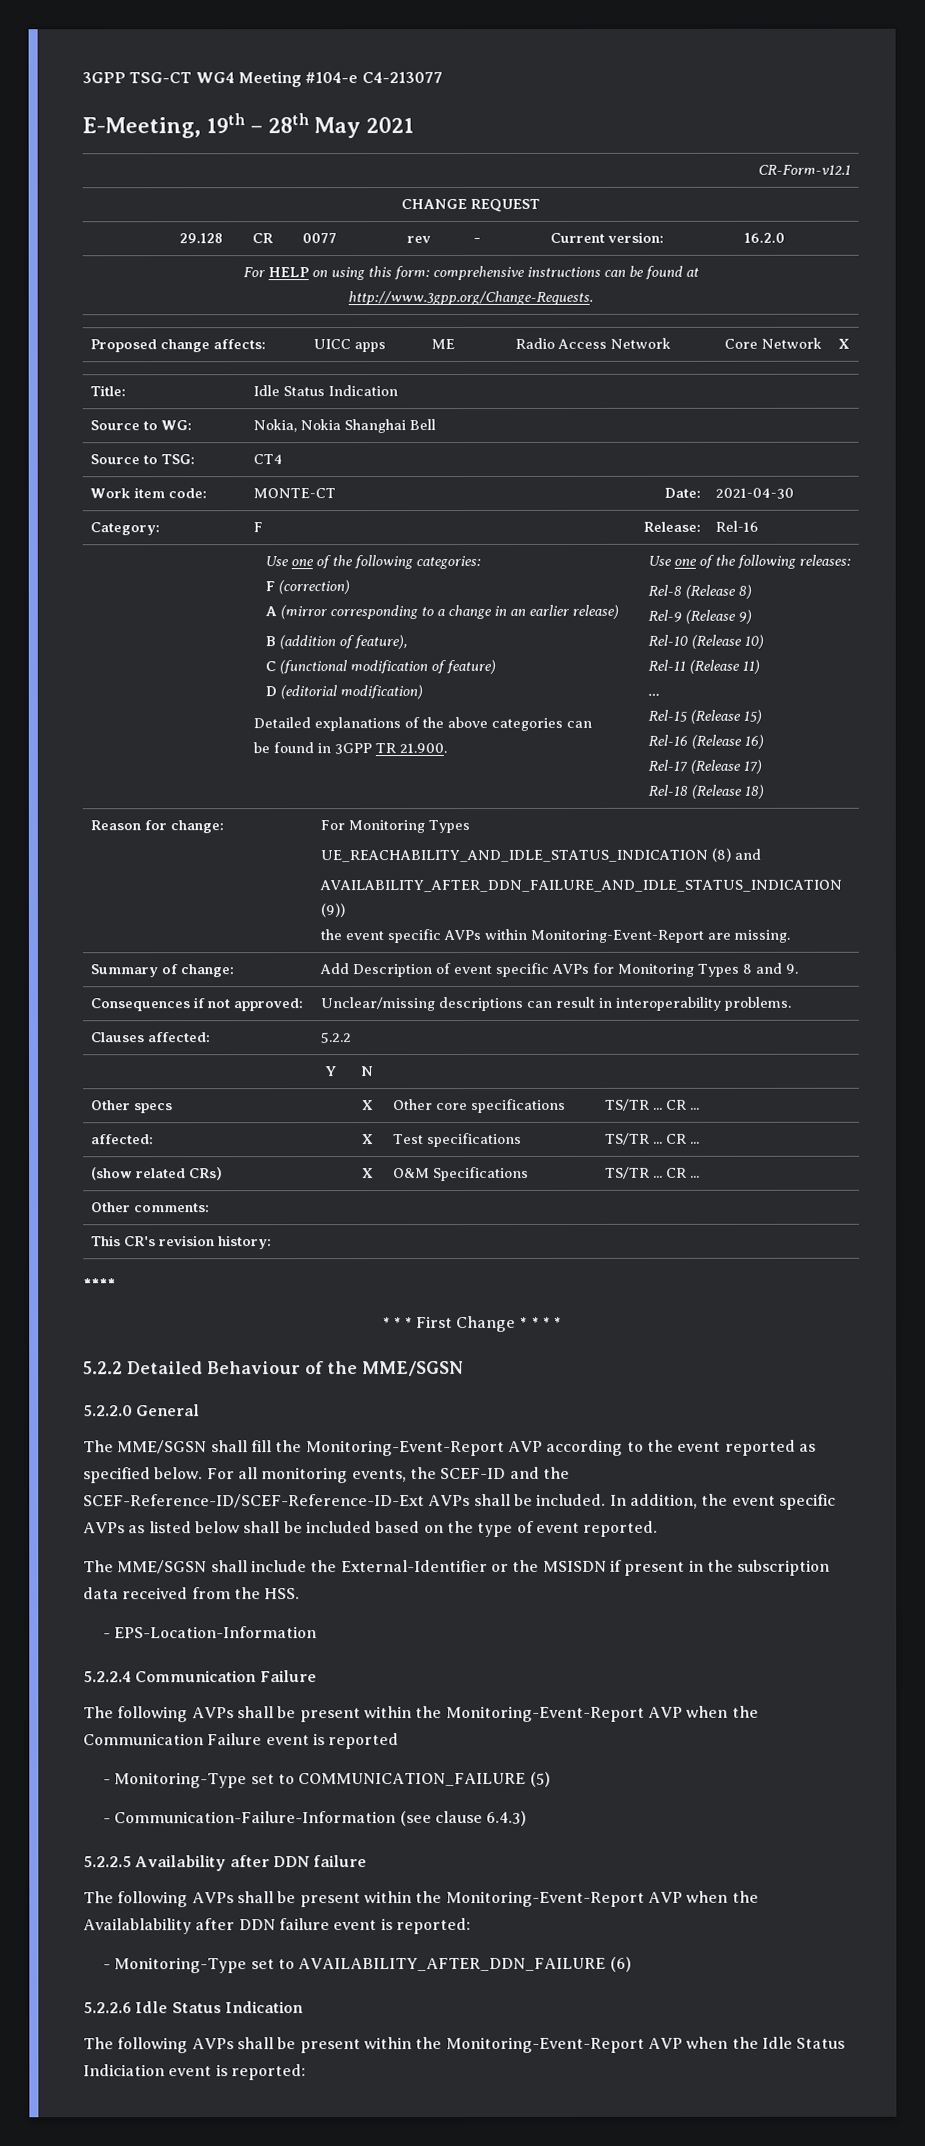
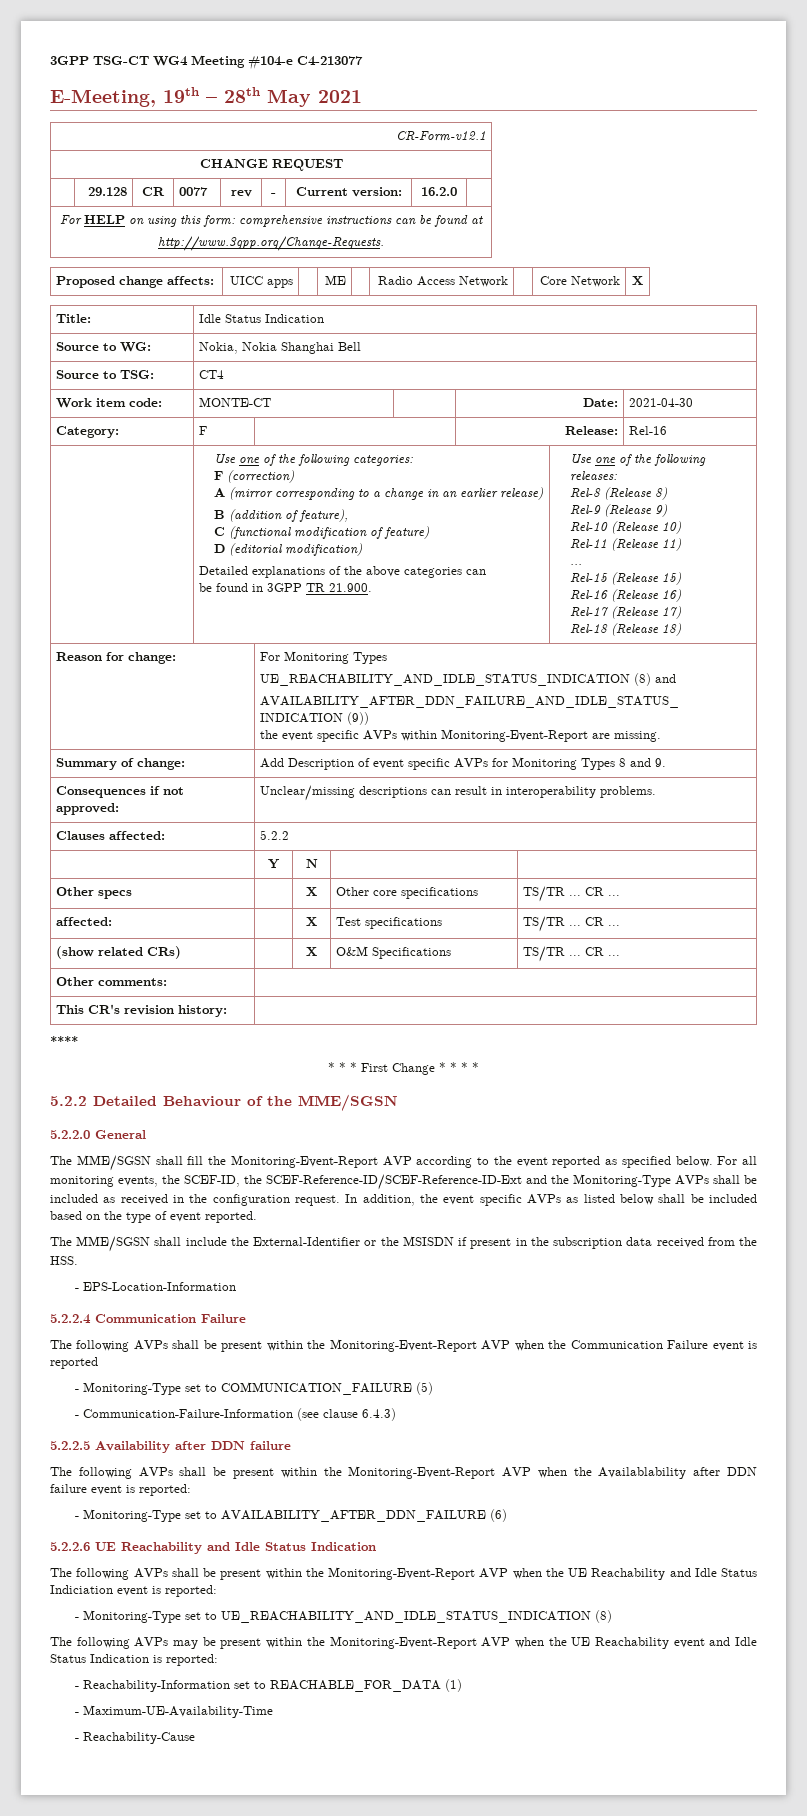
[440,1467,507,1480] SCEF-ID -> [184,1174,522,1190] SCEF-ID, the SCEF-Reference-ID/SCEF-Reference-ID-Ext
[83,1493,607,1509] SCEF-Reference-ID/SCEF-Reference-ID-Ext AVPs shall be included. -> [573,1174,757,1187] [50,1194,340,1206] Monitoring-Type AVPs shall be included as received in the configuration request.
(132, 2008) none -> [95,1542,230,1554] UE Reachability and
(759, 2042) none -> [568,1568,691,1580] UE Reachability and
(306, 2072) none -> [75,1610,613,1623] [50,1636,757,1649] [50,1654,218,1666] [75,1679,463,1692] [75,1705,274,1718] [75,1732,196,1744] // - Monitoring-Type set to UE_REACHABILITY_AND_IDLE_STATUS_INDICATION (8) // The following AVPs may be present within the Monitoring-Event-Report AVP when the UE Reachability event and Idle Status Indication is reported: // - Reachability-Information set to REACHABLE_FOR_DATA (1) // - Maximum-UE-Availability-Time // - Reachability-Cause

